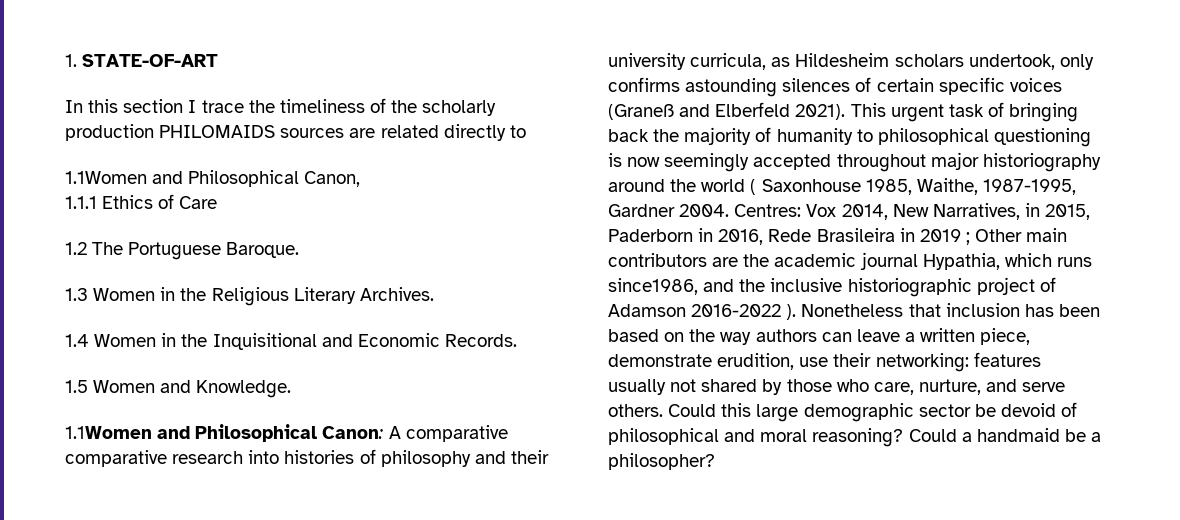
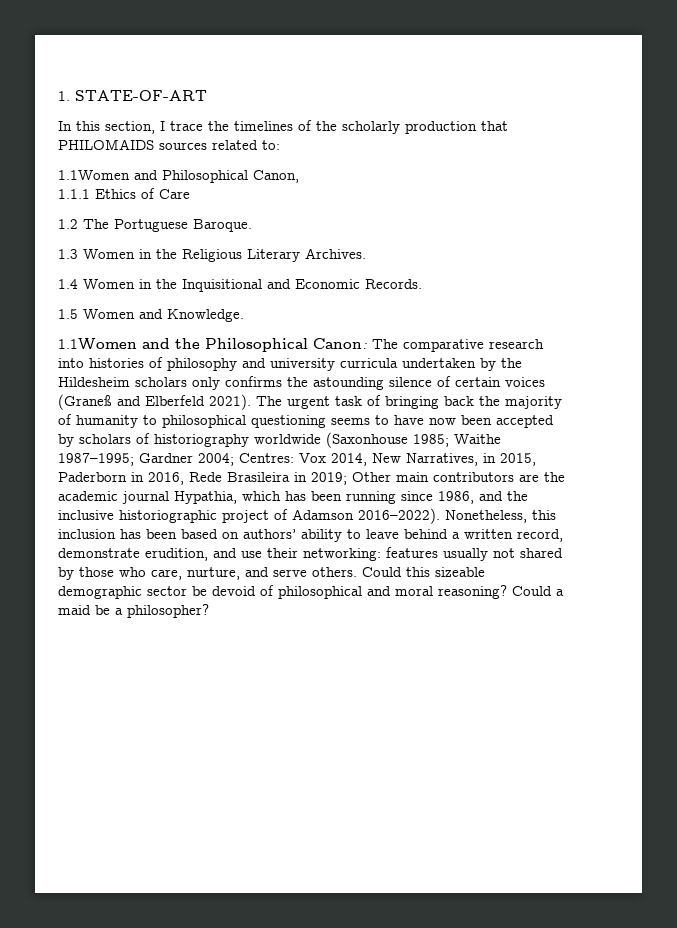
[123,99,184,113] section -> [105,121,155,134] section,
[279,99,365,113] timeliness -> [234,121,293,131] timelines
(154, 132) none -> [481,121,508,131] that
[349,124,526,141] are related directly to -> [212,140,280,150] related to:
(191, 432) none -> [175,338,200,349] the
[388,425,508,442] A comparative -> [372,339,398,349] The
[510,450,549,464] [608,53,791,70] their university curricula, as -> [270,358,522,371] university curricula undertaken by the
[968,54,1055,70] undertook, -> (187, 382) none
[685,78,851,97] astounding silences -> [287,377,432,390] the astounding silence
[938,77,1005,95] specific -> (501, 382) none
[850,103,886,117] This -> [256,396,282,406] The
[608,152,1101,172] [608,178,1076,195] [608,204,730,217] is now seemingly accepted throughout major historiography around the world ( Saxonhouse 1985, Waithe, 1987-1995, Gardner 2004. -> [331,415,554,428] [58,432,501,448] [58,453,234,466] seems to have now been accepted by scholars of historiography worldwide (Saxonhouse 1985; Waithe 1987–1995; Gardner 2004;
[919,229,970,245] 2019 ; -> [311,472,347,485] 2019;
[1056,257,1092,267] [608,278,698,295] runs since1986, -> [285,491,474,504] has been running since 1986,
[691,304,941,320] 2016-2022 ). Nonetheless that -> [358,508,556,524] 2016–2022). Nonetheless, this
[689,329,900,345] the way authors can leave -> [243,529,448,542] authors’ ability to leave behind
[980,328,1031,345] piece, -> [517,529,563,542] record,
(795, 361) none -> [213,548,237,558] and
[756,404,799,422] large -> [435,567,485,577] sizeable
[976,428,1060,442] handmaid -> [58,605,91,615] maid

